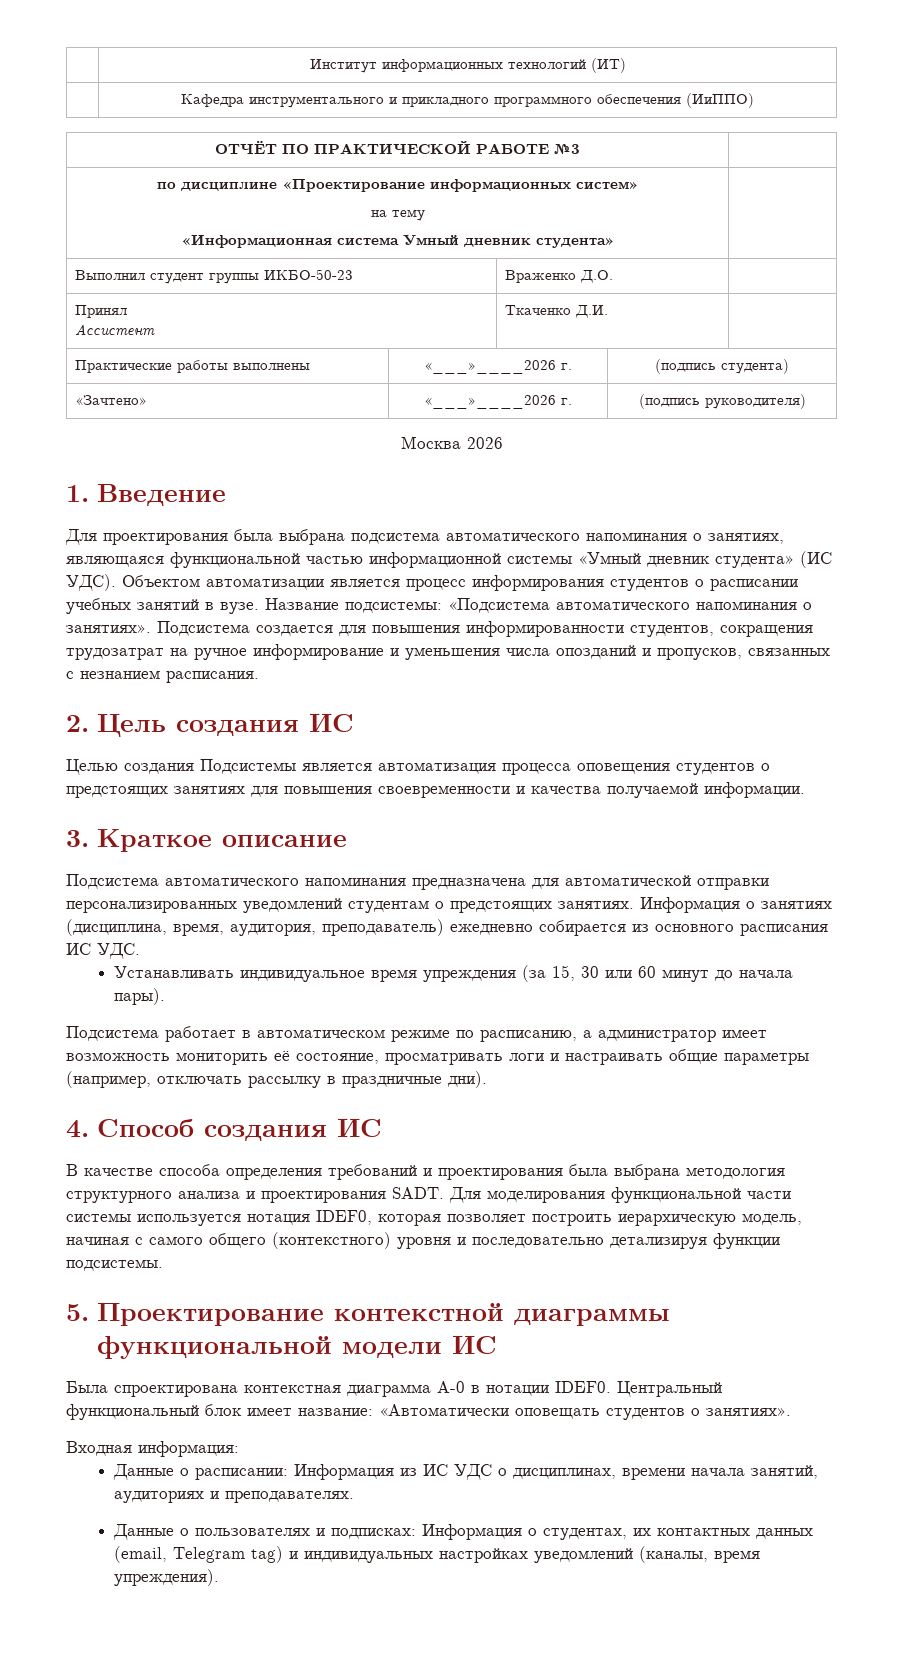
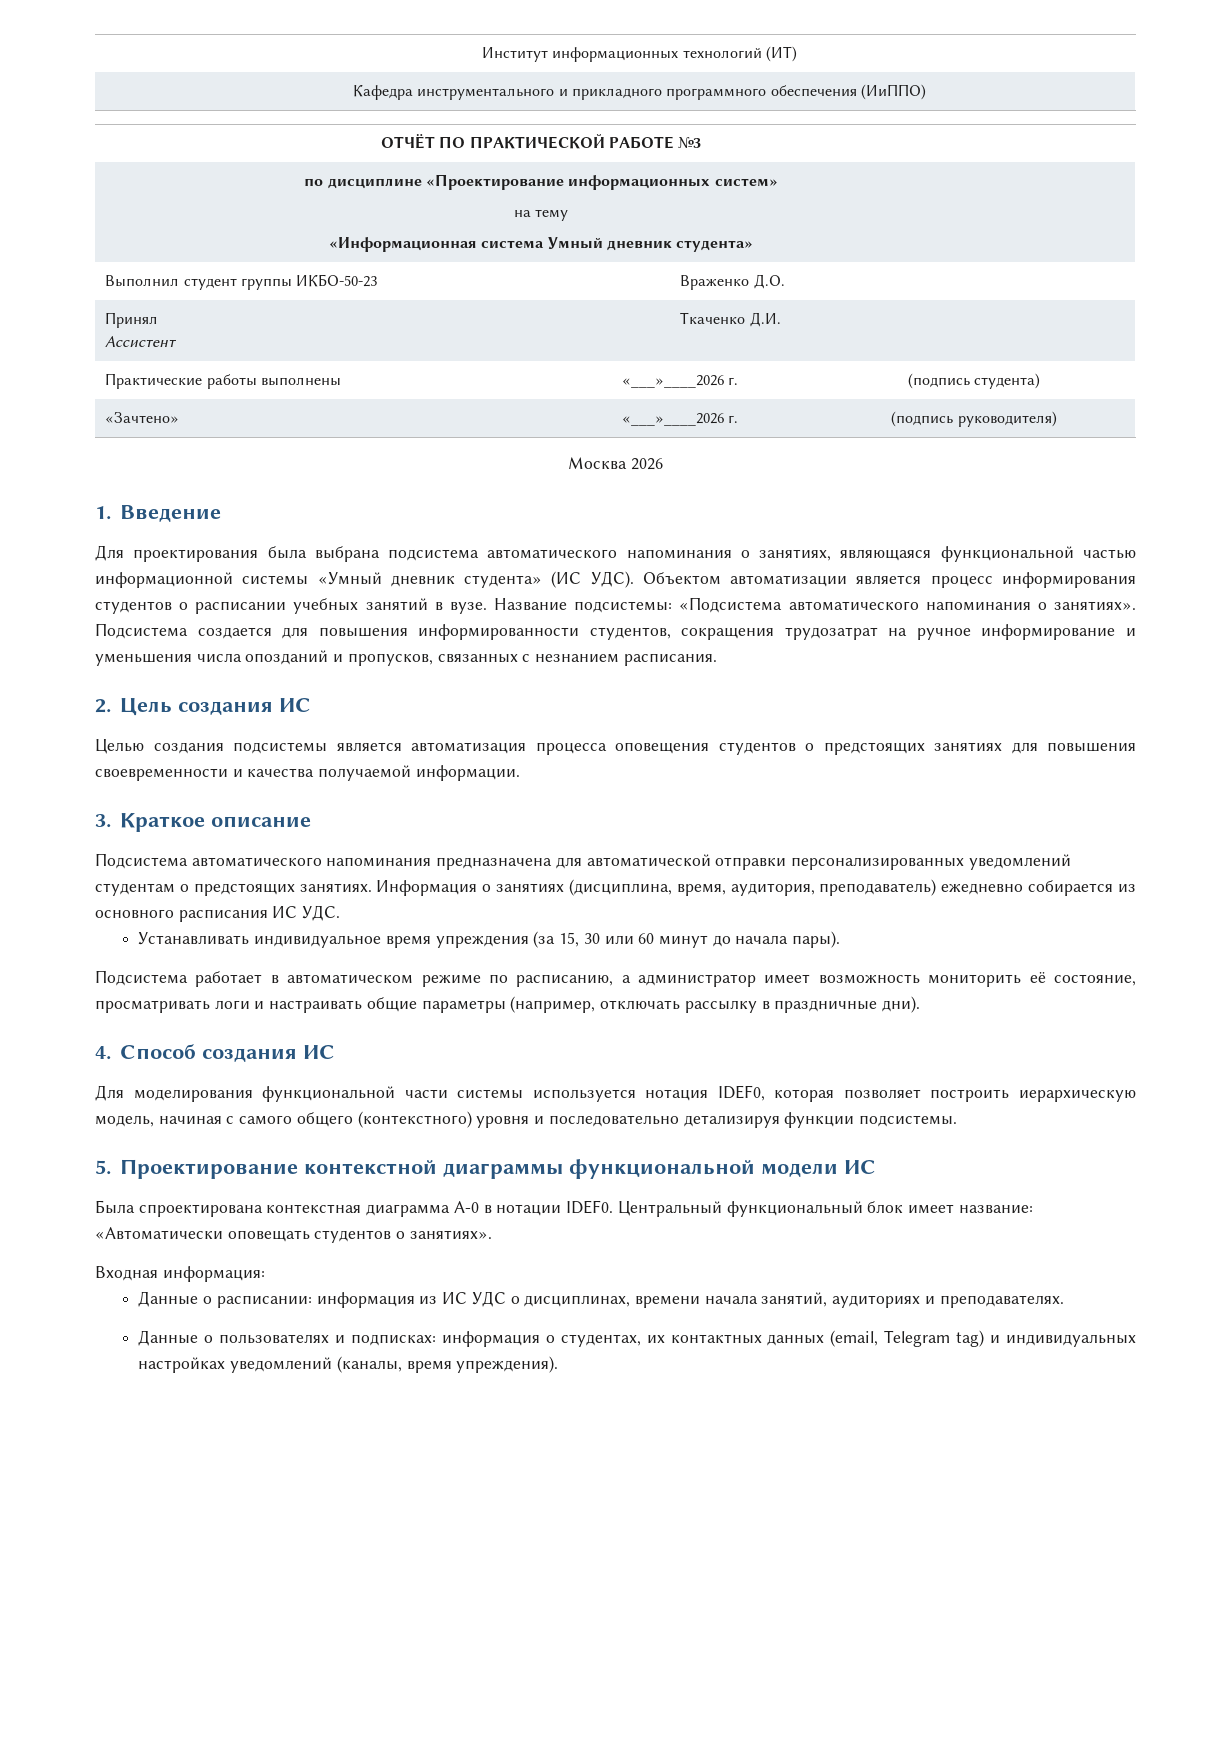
[200,759,296,774] Подсистемы -> [233,742,327,754] подсистемы
[66,1164,785,1180] [66,1187,444,1203] В качестве способа определения требований и проектирования была выбрана методология структурного анализа и проектирования SADT. -> (335, 1052) none
[293,1464,394,1480] Информация -> [316,1292,415,1308] информация
[421,1524,522,1540] Информация -> [441,1331,540,1347] информация

